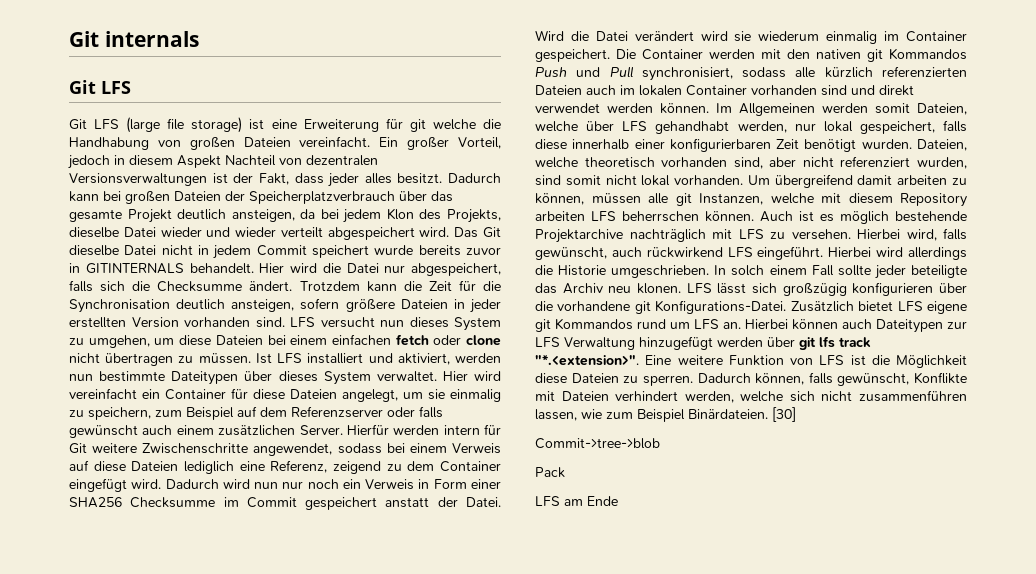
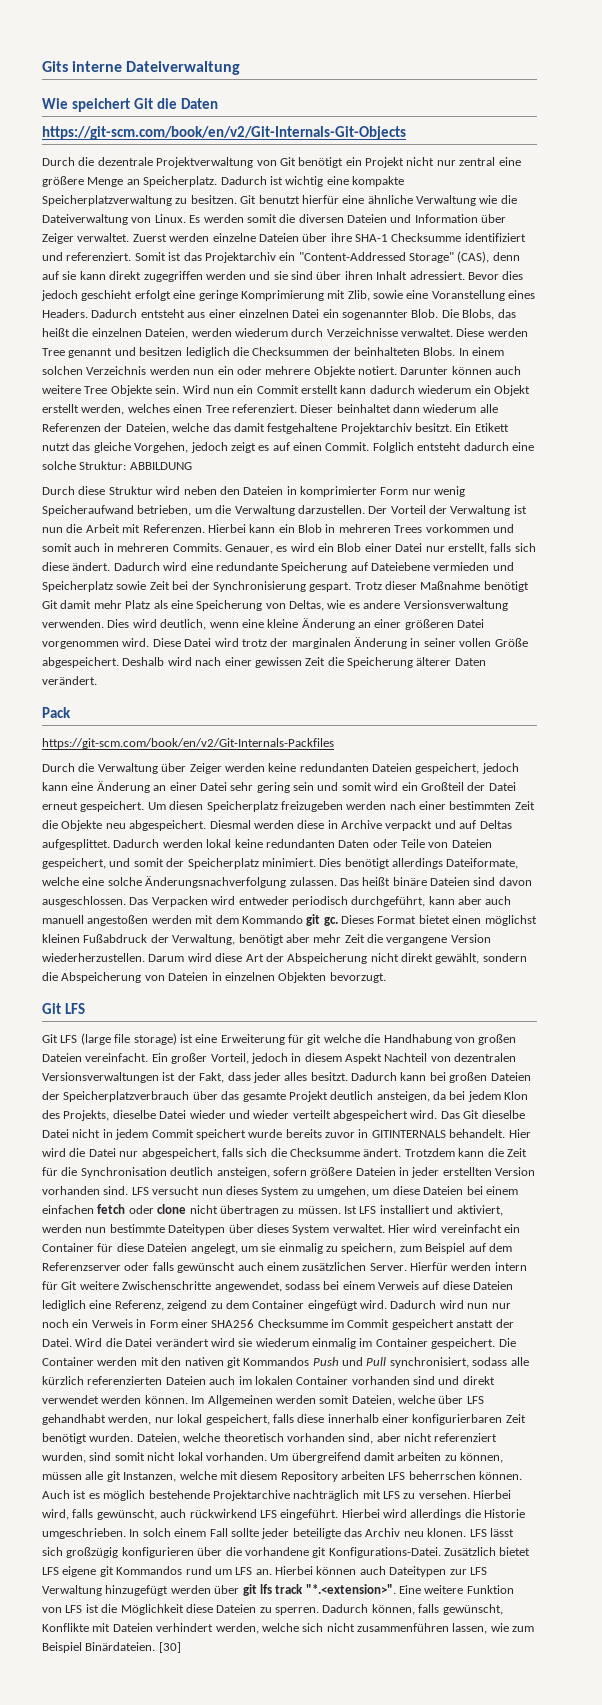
[69,31,199,47] Git internals -> [42,61,241,75] [42,98,218,112] [42,126,406,140] [42,157,521,168] [42,176,404,187] [42,195,517,206] [42,214,507,225] [42,233,526,244] [42,251,520,263] [42,271,524,282] [41,290,536,301] [42,309,516,320] [42,328,528,339] [42,347,505,358] [42,366,522,377] [42,385,530,396] [42,404,498,415] [42,423,509,434] [42,442,534,453] [42,461,192,470] [42,486,466,497] [42,505,527,516] [42,524,514,533] [42,543,536,554] [42,562,514,573] [42,581,529,592] [42,600,508,611] [42,618,485,630] [42,637,528,649] [42,657,486,668] [42,676,97,685] [42,707,71,718] [42,738,334,749] [42,763,519,774] [42,781,516,793] [42,801,535,812] [42,820,512,831] [42,839,492,850] [42,858,519,869] [42,876,532,888] [42,896,512,907] [42,914,537,926] [42,934,491,945] [42,953,527,964] [42,972,386,983] Gits interne Dateiverwaltung // Wie speichert Git die Daten // https://git-scm.com/book/en/v2/Git-Internals-Git-Objects // Durch die dezentrale Projektverwaltung von Git benötigt ein Projekt nicht nur zentral eine größere Menge an Speicherplatz. Dadurch ist wichtig eine kompakte Speicherplatzverwaltung zu besitzen. Git benutzt hierfür eine ähnliche Verwaltung wie die Dateiverwaltung von Linux. Es werden somit die diversen Dateien und Information über Zeiger verwaltet. Zuerst werden einzelne Dateien über ihre SHA-1 Checksumme identifiziert und referenziert. Somit ist das Projektarchiv ein "Content-Addressed Storage" (CAS), denn auf sie kann direkt zugegriffen werden und sie sind über ihren Inhalt adressiert. Bevor dies jedoch geschieht erfolgt eine geringe Komprimierung mit Zlib, sowie eine Voranstellung eines Headers. Dadurch entsteht aus einer einzelnen Datei ein sogenannter Blob. Die Blobs, das heißt die einzelnen Dateien, werden wiederum durch Verzeichnisse verwaltet. Diese werden Tree genannt und besitzen lediglich die Checksummen der beinhalteten Blobs. In einem solchen Verzeichnis werden nun ein oder mehrere Objekte notiert. Darunter können auch weitere Tree Objekte sein. Wird nun ein Commit erstellt kann dadurch wiederum ein Objekt erstellt werden, welches einen Tree referenziert. Dieser beinhaltet dann wiederum alle Referenzen der Dateien, welche das damit festgehaltene Projektarchiv besitzt. Ein Etikett nutzt das gleiche Vorgehen, jedoch zeigt es auf einen Commit. Folglich entsteht dadurch eine solche Struktur: ABBILDUNG // Durch diese Struktur wird neben den Dateien in komprimierter Form nur wenig Speicheraufwand betrieben, um die Verwaltung darzustellen. Der Vorteil der Verwaltung ist nun die Arbeit mit Referenzen. Hierbei kann ein Blob in mehreren Trees vorkommen und somit auch in mehreren Commits. Genauer, es wird ein Blob einer Datei nur erstellt, falls sich diese ändert. Dadurch wird eine redundante Speicherung auf Dateiebene vermieden und Speicherplatz sowie Zeit bei der Synchronisierung gespart. Trotz dieser Maßnahme benötigt Git damit mehr Platz als eine Speicherung von Deltas, wie es andere Versionsverwaltung verwenden. Dies wird deutlich, wenn eine kleine Änderung an einer größeren Datei vorgenommen wird. Diese Datei wird trotz der marginalen Änderung in seiner vollen Größe abgespeichert. Deshalb wird nach einer gewissen Zeit die Speicherung älterer Daten verändert. // Pack // https://git-scm.com/book/en/v2/Git-Internals-Packfiles // Durch die Verwaltung über Zeiger werden keine redundanten Dateien gespeichert, jedoch kann eine Änderung an einer Datei sehr gering sein und somit wird ein Großteil der Datei erneut gespeichert. Um diesen Speicherplatz freizugeben werden nach einer bestimmten Zeit die Objekte neu abgespeichert. Diesmal werden diese in Archive verpackt und auf Deltas aufgesplittet. Dadurch werden lokal keine redundanten Daten oder Teile von Dateien gespeichert, und somit der Speicherplatz minimiert. Dies benötigt allerdings Dateiformate, welche eine solche Änderungsnachverfolgung zulassen. Das heißt binäre Dateien sind davon ausgeschlossen. Das Verpacken wird entweder periodisch durchgeführt, kann aber auch manuell angestoßen werden mit dem Kommando git gc. Dieses Format bietet einen möglichst kleinen Fußabdruck der Verwaltung, benötigt aber mehr Zeit die vergangene Version wiederherzustellen. Darum wird diese Art der Abspeicherung nicht direkt gewählt, sondern die Abspeicherung von Dateien in einzelnen Objekten bevorzugt.
[535,438,660,449] [535,467,565,478] [535,496,618,506] // Commit->tree->blob // Pack // LFS am Ende -> (181, 1647) none

